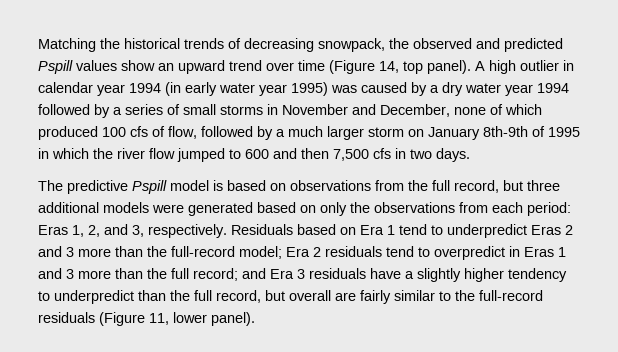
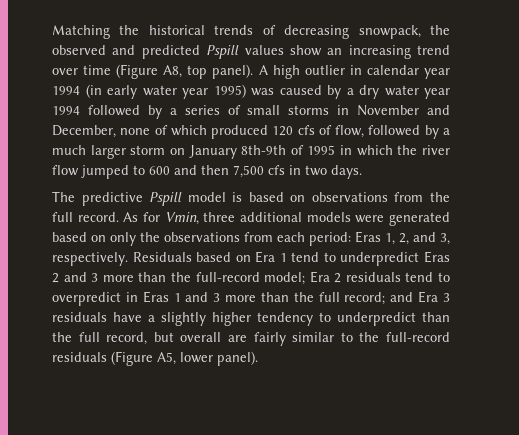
[178,60,225,74] upward -> [348,45,411,59] increasing
[379,61,399,73] 14, -> [163,65,183,78] A8,
[102,127,126,137] 100 -> [272,126,294,136] 120
[454,180,523,193] record, but -> [77,212,199,225] record. As for Vmin,
[149,313,169,325] 11, -> [157,352,176,365] A5,

